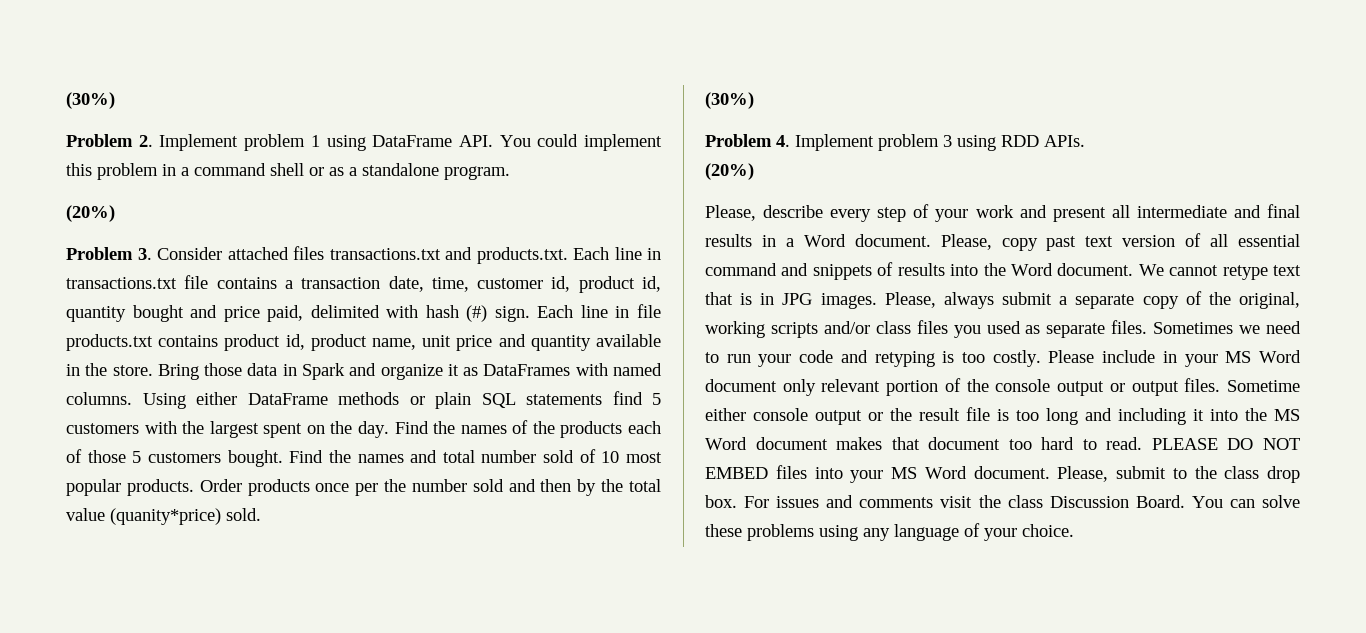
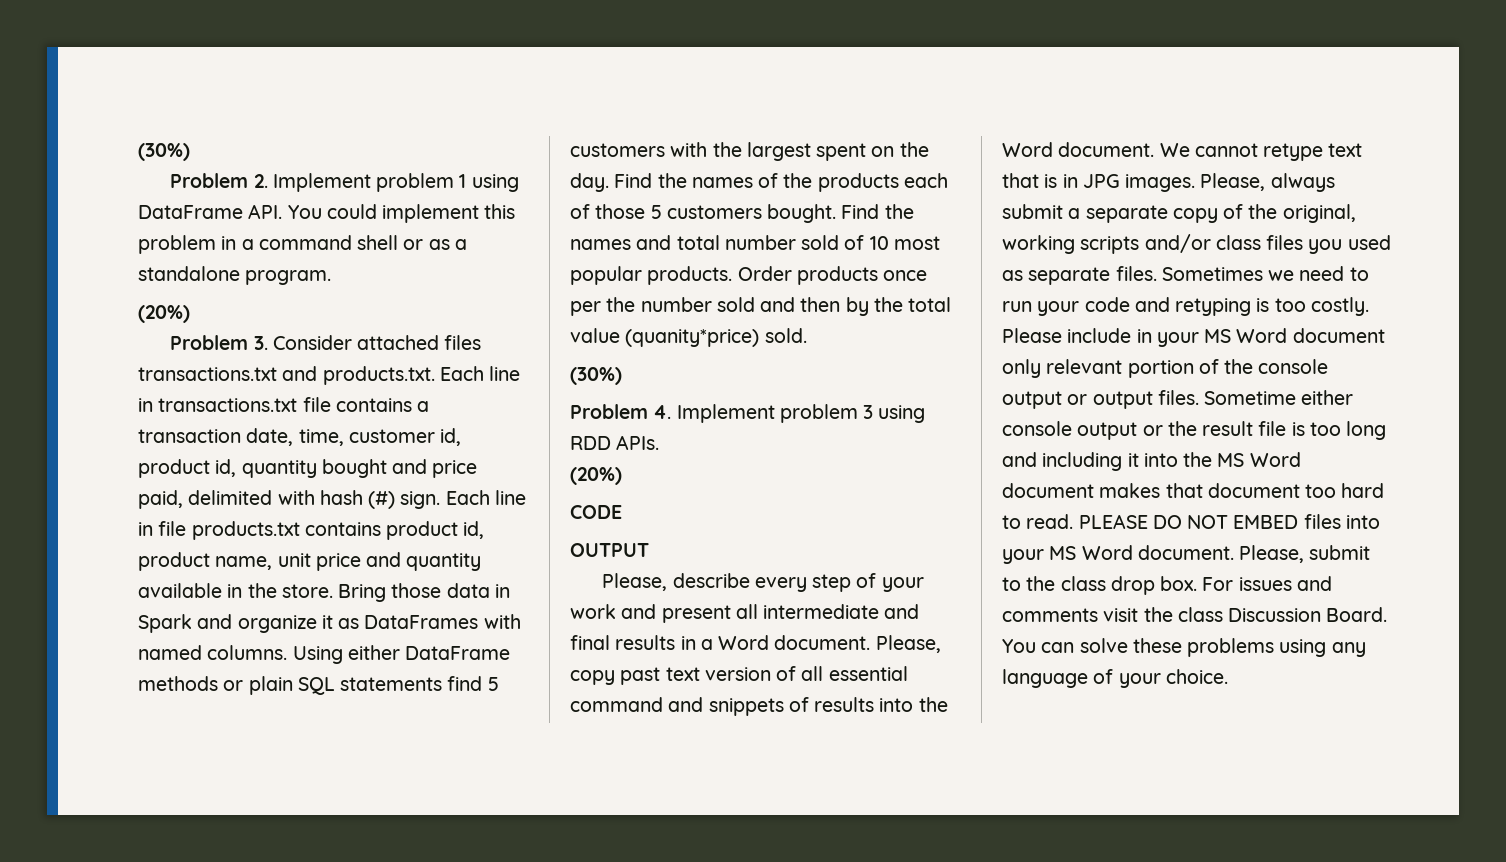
(754, 171) none -> [570,505,622,519] [570,543,649,557] // CODE // OUTPUT

